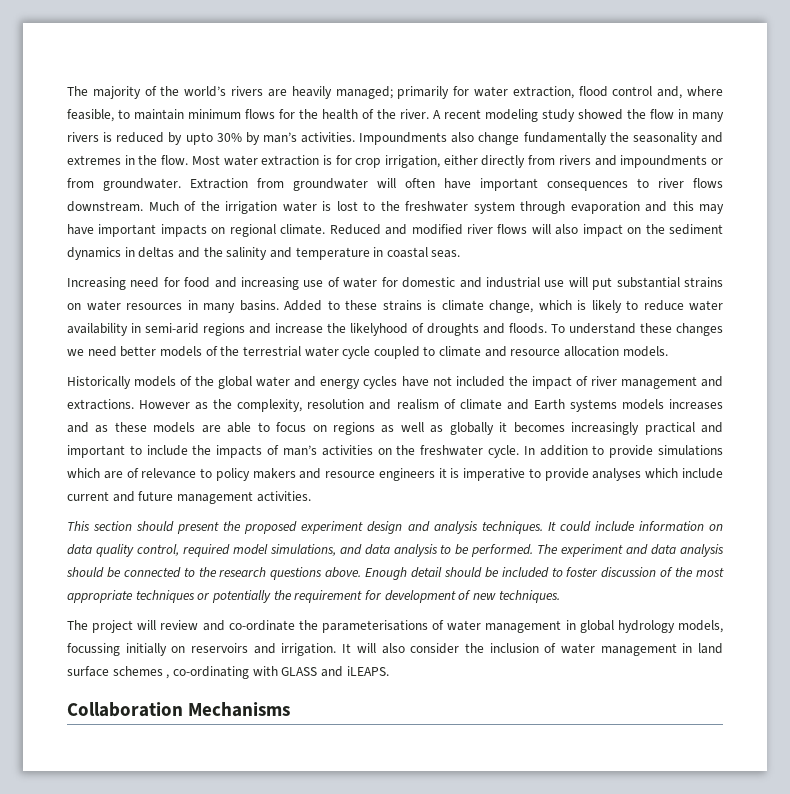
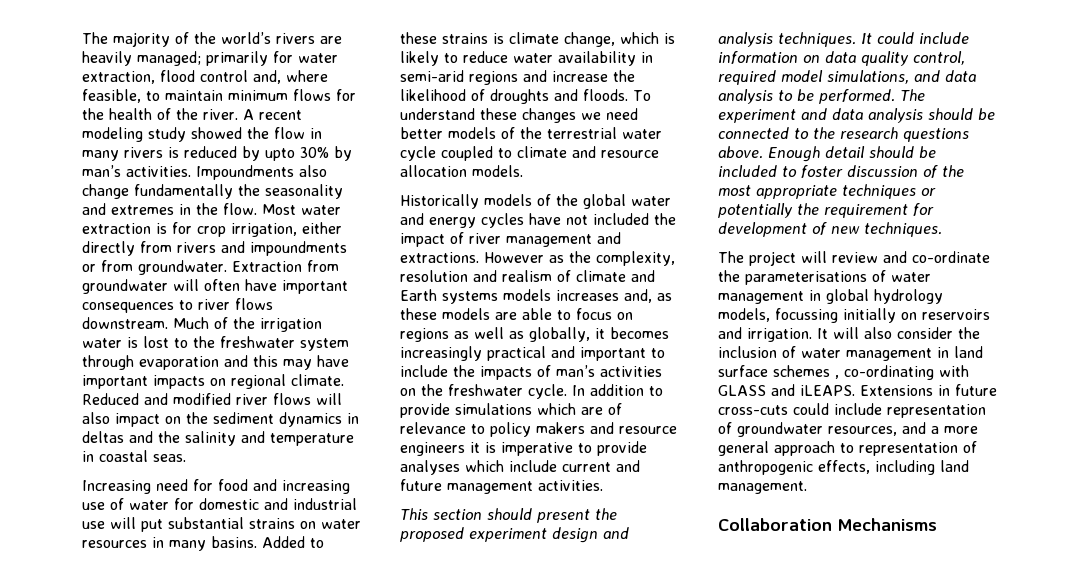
[350,323,408,336] likelyhood -> [400,89,466,101] likelihood
[67,422,89,433] and -> [624,289,652,303] and,
[449,422,494,435] globally -> [529,327,590,342] globally,
(389, 671) none -> [860,384,997,396] [718,403,986,418] [718,422,978,437] [718,441,977,456] [718,460,969,475] [718,481,807,494] Extensions in future cross-cuts could include representation of groundwater resources, and a more general approach to representation of anthropogenic effects, including land management.

